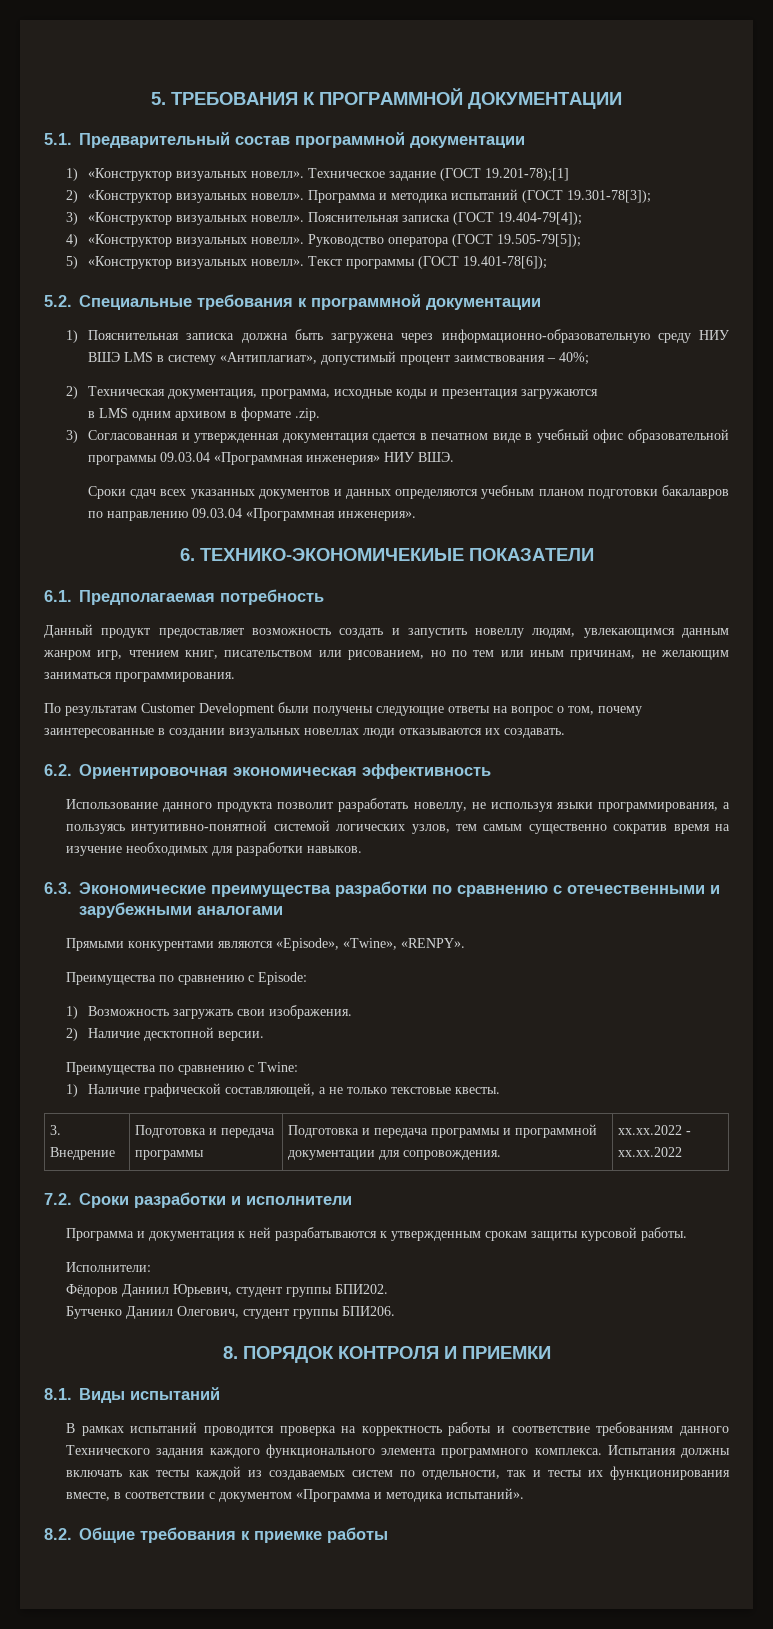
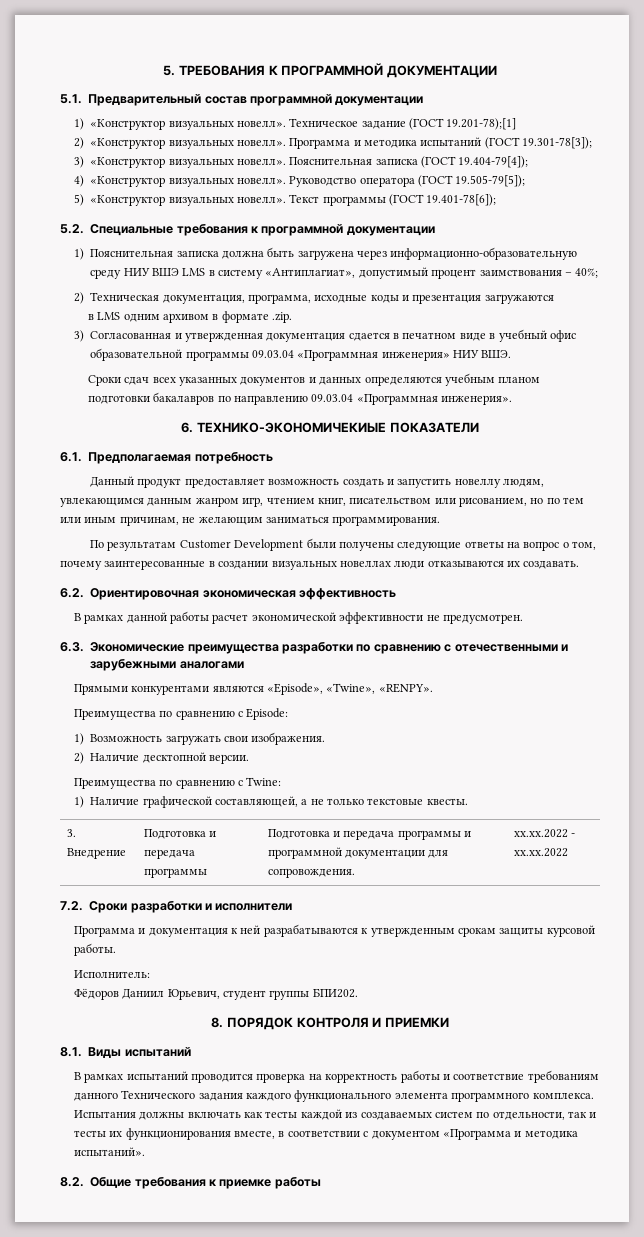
[66,798,731,812] [66,820,731,834] [66,842,363,856] Использование данного продукта позволит разработать новеллу, не используя языки программирования, а пользуясь интуитивно-понятной системой логических узлов, тем самым существенно сократив время на изучение необходимых для разработки навыков. -> [73,611,523,624] В рамках данной работы расчет экономической эффективности не предусмотрен.
[66,1262,152,1272] Исполнители: -> [73,970,150,978] Исполнитель:
[66,1306,396,1319] // Бутченко Даниил Олегович, студент группы БПИ206. -> (358, 993) none

